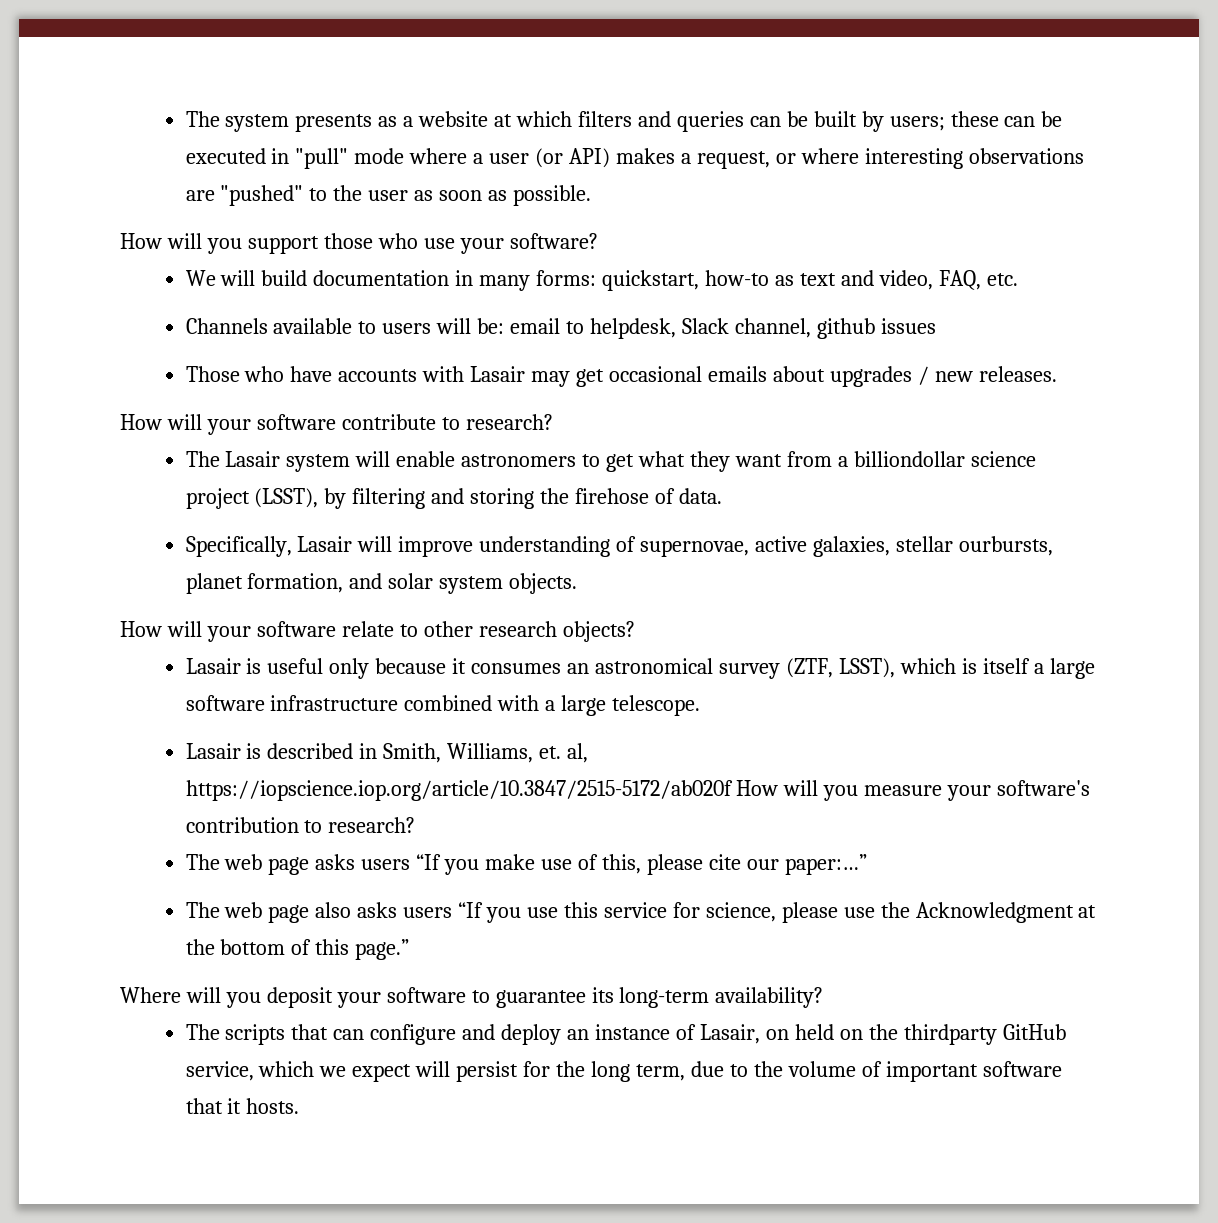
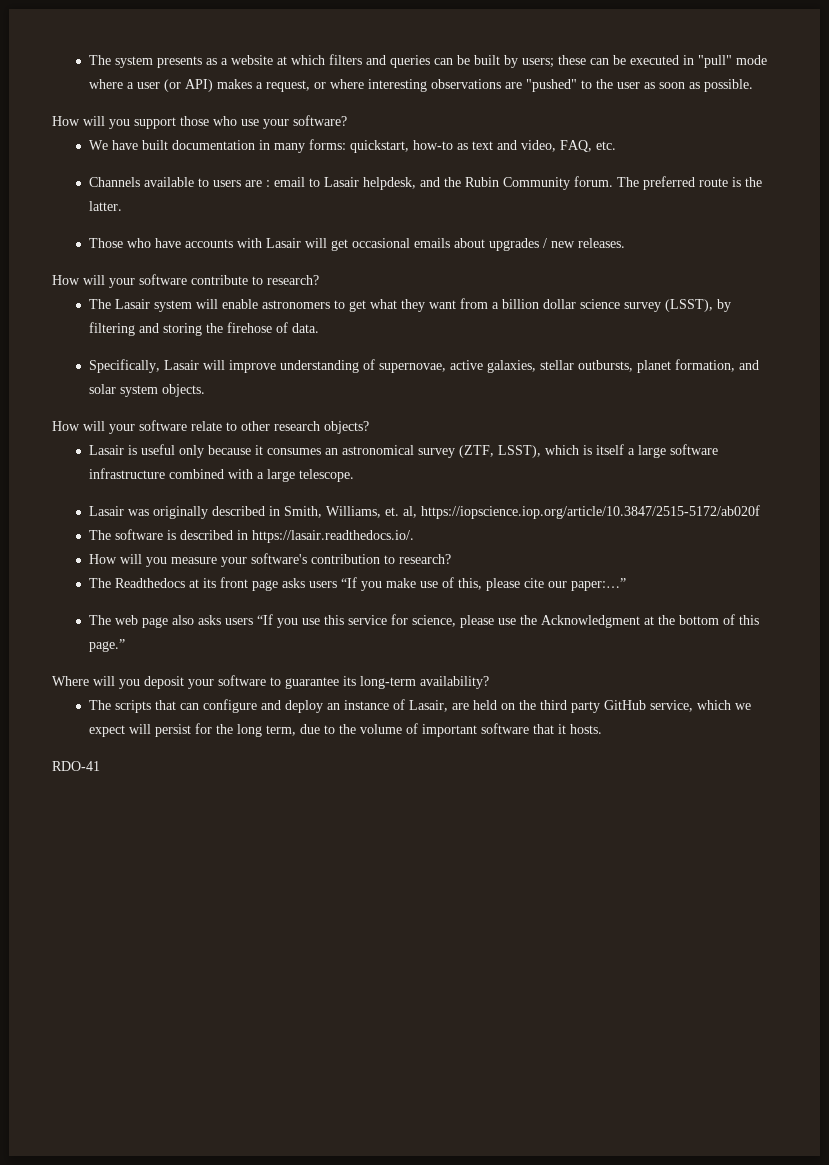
[220,270,308,286] will build -> [111,140,168,150] have built
[436,318,936,339] will be: email to helpdesk, Slack channel, github issues -> [244,176,762,190] [88,201,122,211] are : email to Lasair helpdesk, and the Rubin Community forum. The preferred route is the latter.
[531,371,571,387] may -> [304,238,327,248] will
[853,451,1036,467] [185,488,250,509] billiondollar science project -> [501,299,661,312] billion dollar science survey
[958,536,1053,556] ourbursts, -> [577,360,633,372] outbursts,
[246,743,262,759] is -> [127,506,208,519] was originally
(733, 790) none -> [88,529,414,543] // The software is described in https://lasair.readthedocs.io/. //
[224,854,263,870] web -> [114,577,248,588] Readthedocs at its front
[765,1029,789,1040] on -> [451,703,469,710] are
[903,1024,997,1045] thirdparty -> [539,700,600,713] third party
(300, 1106) none -> [52,761,100,771] // RDO-41

